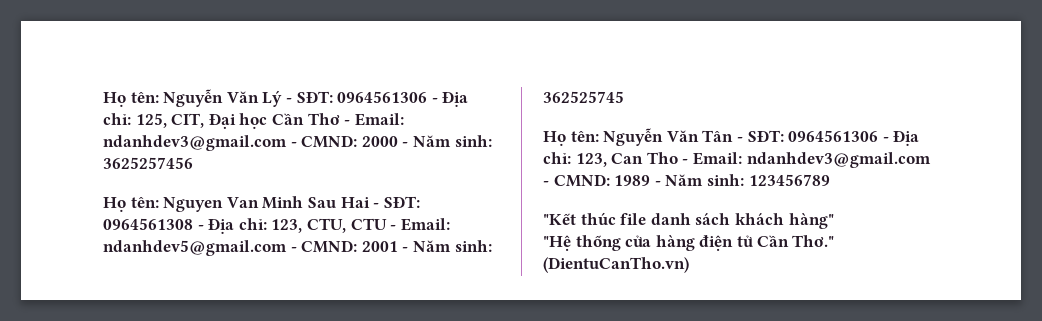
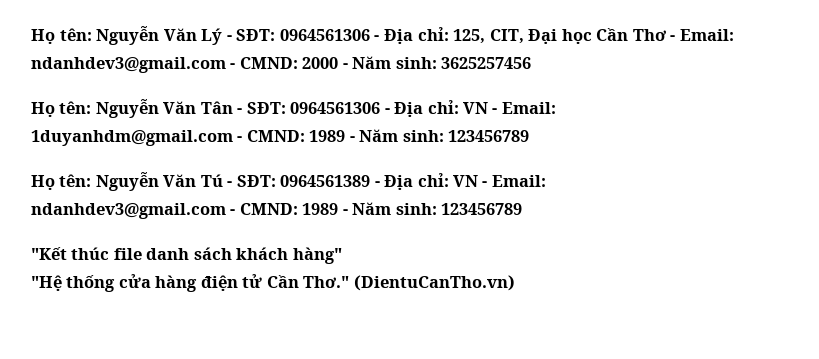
[103,196,420,212] [103,218,450,234] [103,240,492,256] [543,91,624,103] // Họ tên: Nguyen Van Minh Sau Hai - SĐT: 0964561308 - Địa chỉ: 123, CTU, CTU - Email: ndanhdev5@gmail.com - CMND: 2001 - Năm sinh: 362525745 -> (532, 63) none
[575,152,678,167] 123, Can Tho -> [463,102,556,114] [31,129,530,146] [31,172,479,191] VN - Email: 1duyanhdm@gmail.com - CMND: 1989 - Năm sinh: 123456789 // Họ tên: Nguyễn Văn Tú - SĐT: 0964561389 - Địa chỉ: VN

